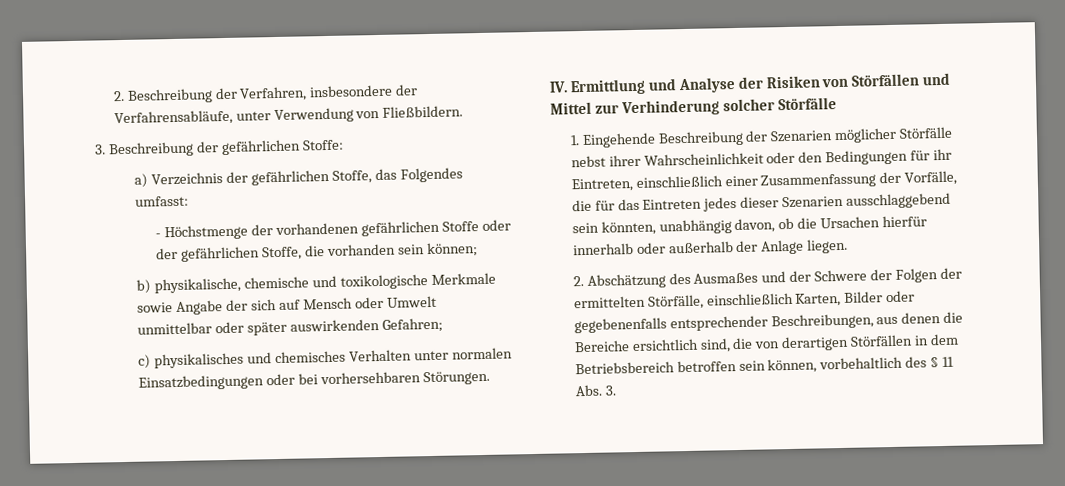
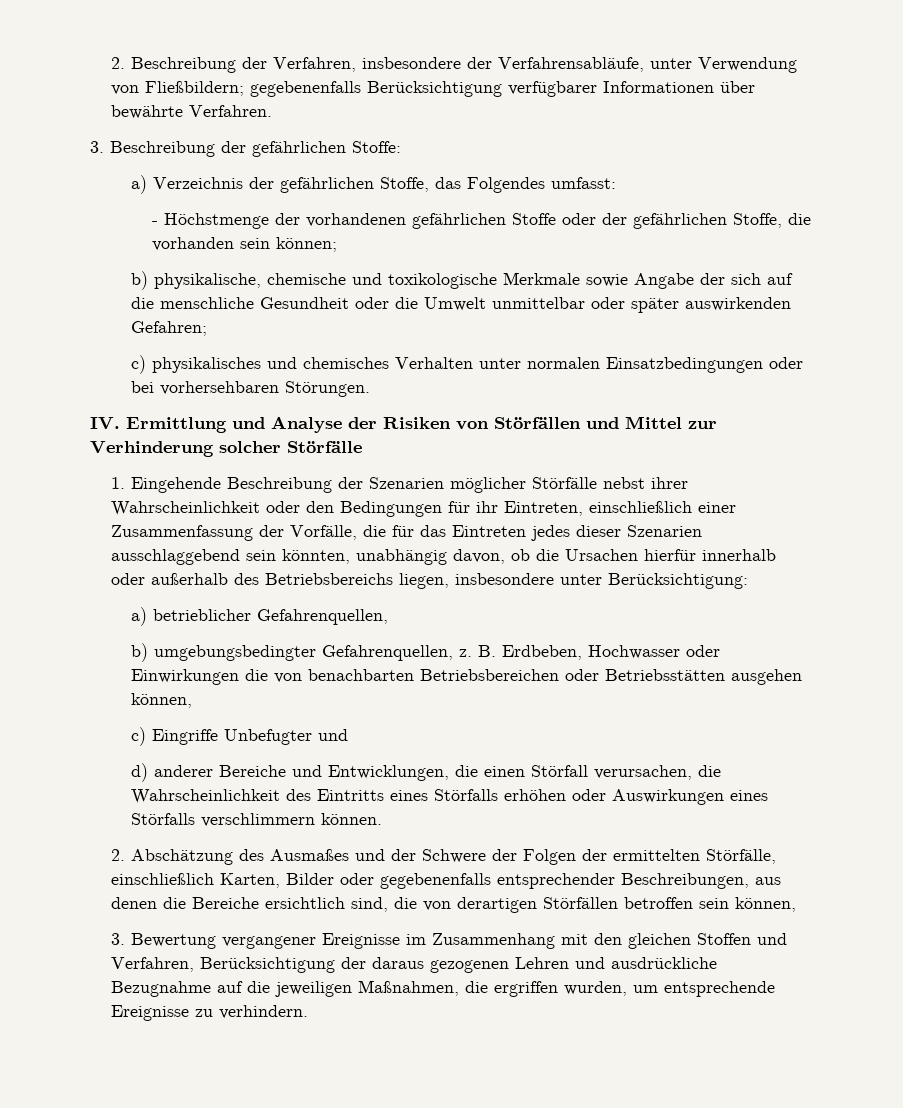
[382,105,464,118] Fließbildern. -> [144,81,755,97] [110,105,272,119] Fließbildern; gegebenenfalls Berücksichtigung verfügbarer Informationen über bewährte Verfahren.
[302,296,384,310] Mensch oder -> [131,297,419,309] die menschliche Gesundheit oder die
[736,238,849,255] der Anlage liegen. -> [233,573,748,589] [131,607,389,626] [131,643,721,662] [131,669,803,685] [131,693,193,708] [131,727,349,746] [131,763,722,782] [131,789,769,805] [131,813,383,827] des Betriebsbereichs liegen, insbesondere unter Berücksichtigung: // a) betrieblicher Gefahrenquellen, // b) umgebungsbedingter Gefahrenquellen, z. B. Erdbeben, Hochwasser oder Einwirkungen die von benachbarten Betriebsbereichen oder Betriebsstätten ausgehen können, // c) Eingriffe Unbefugter und // d) anderer Bereiche und Entwicklungen, die einen Störfall verursachen, die Wahrscheinlichkeit des Eintritts eines Störfalls erhöhen oder Auswirkungen eines Störfalls verschlimmern können.
[914,333,960,346] [574,361,675,375] in dem Betriebsbereich -> (618, 903) none
[819,356,955,370] [574,384,616,397] vorbehaltlich des § 11 Abs. 3. -> [110,933,787,949] [110,957,717,973] [110,980,775,997] [110,1005,308,1021] // 3. Bewertung vergangener Ereignisse im Zusammenhang mit den gleichen Stoffen und Verfahren, Berücksichtigung der daraus gezogenen Lehren und ausdrückliche Bezugnahme auf die jeweiligen Maßnahmen, die ergriffen wurden, um entsprechende Ereignisse zu verhindern.

